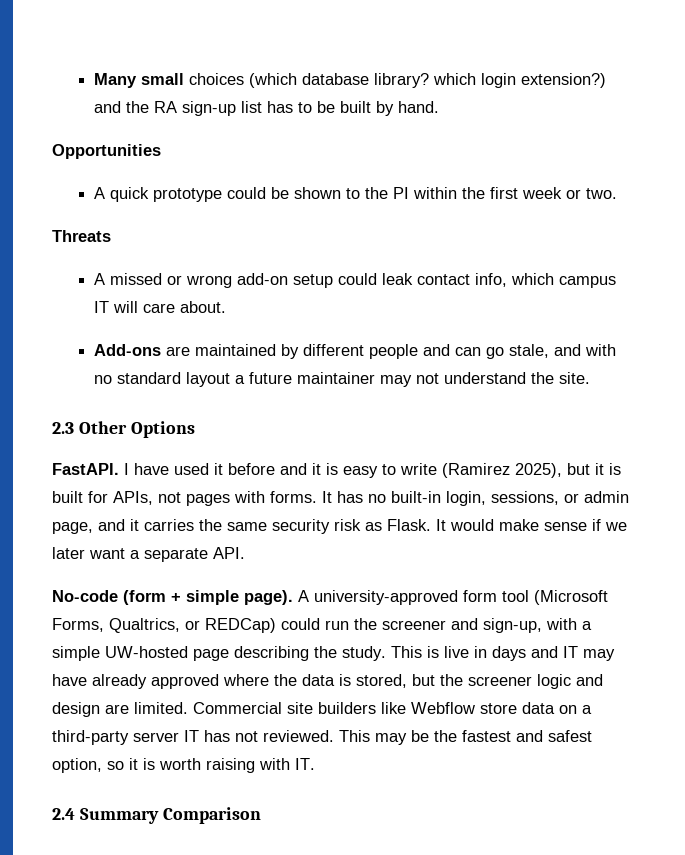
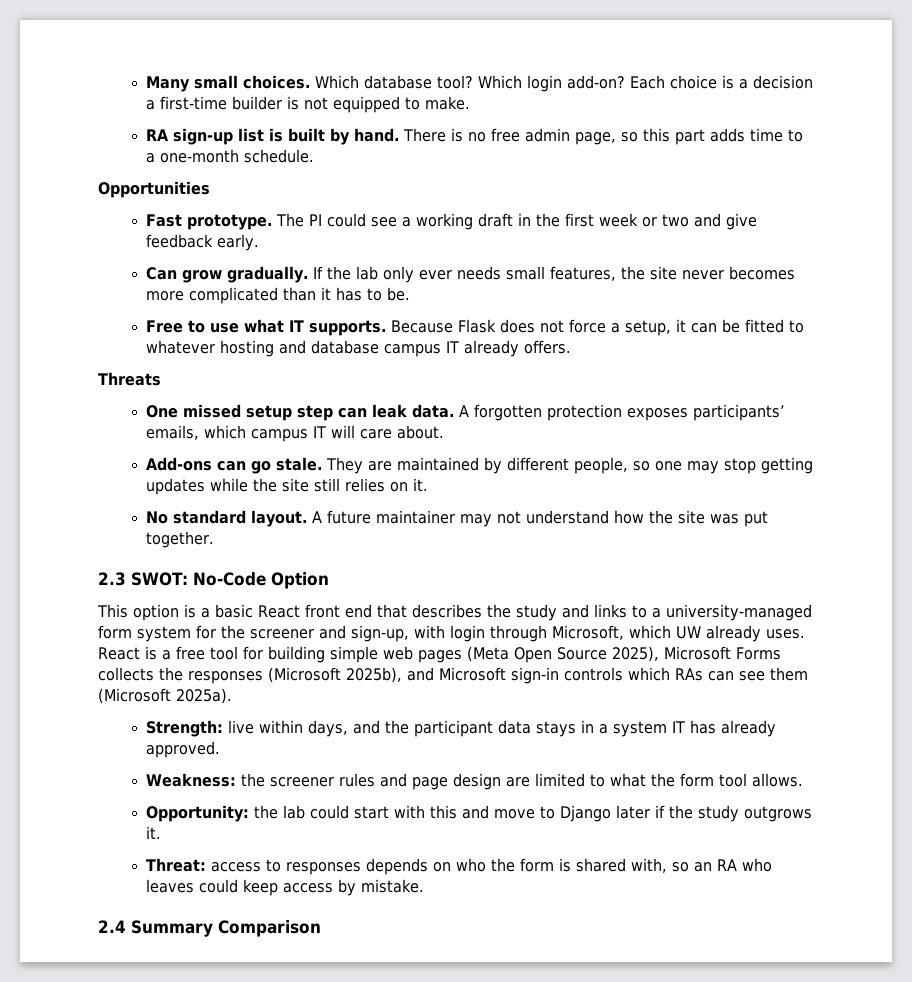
[189,73,607,88] [94,101,440,116] [52,144,161,159] [94,187,618,202] [52,230,111,242] [94,273,508,288] choices (which database library? which login extension?) and the RA sign-up list has to be built by hand. // Opportunities // A quick prototype could be shown to the PI within the first week or two. // Threats // A missed or wrong add-on setup could leak contact info, -> [243,75,814,92] [146,96,471,113] [146,128,804,145] [146,149,315,163] [98,181,210,198] [146,213,758,230] [146,234,260,251] [146,266,796,283] [146,287,411,304] [146,319,805,336] [146,340,572,357] [98,372,161,386] [146,404,786,421] [146,425,200,440] choices. Which database tool? Which login add-on? Each choice is a decision a first-time builder is not equipped to make. // RA sign-up list is built by hand. There is no free admin page, so this part adds time to a one-month schedule. // Opportunities // Fast prototype. The PI could see a working draft in the first week or two and give feedback early. // Can grow gradually. If the lab only ever needs small features, the site never becomes more complicated than it has to be. // Free to use what IT supports. Because Flask does not force a setup, it can be fitted to whatever hosting and database campus IT already offers. // Threats // One missed setup step can leak data. A forgotten protection exposes participants’ emails,
[166,344,617,359] [94,372,246,387] are maintained by different people and can go stale, and with no standard layout a -> [217,457,814,474] [146,478,429,495] [146,510,323,527] can go stale. They are maintained by different people, so one may stop getting updates while the site still relies on it. // No standard layout. A
[531,372,591,384] [52,421,195,438] [52,463,621,478] [52,491,629,506] [52,519,627,534] [52,547,245,562] [52,590,608,605] [52,618,349,633] the site. // 2.3 Other Options // FastAPI. I have used it before and it is easy to write (Ramirez 2025), but it is built for APIs, not pages with forms. It has no built-in login, sessions, or admin page, and it carries the same security risk as Flask. It would make sense if we later want a separate API. // No-code (form + simple page). A university-approved form tool (Microsoft Forms, Qualtrics, or REDCap) could run -> [614,510,769,527] [146,531,215,548] [98,572,329,589] [97,604,812,621] [98,625,216,642] how the site was put together. // 2.3 SWOT: No-Code Option // This option is a basic React front end that describes the study and links to a university-managed form system for
[582,621,592,630] [52,646,615,661] [52,674,603,689] [52,702,592,717] [52,730,592,745] [52,758,315,773] a simple UW-hosted page describing the study. This is live in days and IT may have already approved where the data is stored, but the screener logic and design are limited. Commercial site builders like Webflow store data on a third-party server IT has not reviewed. This may be the fastest and safest option, so it is worth raising with IT. -> [450,625,805,642] [98,646,781,663] [98,667,808,684] [98,688,232,704] [146,720,777,737] [146,741,221,758] [146,773,804,790] [146,805,813,822] [146,826,162,839] [146,858,773,875] [146,879,425,896] login through Microsoft, which UW already uses. React is a free tool for building simple web pages (Meta Open Source 2025), Microsoft Forms collects the responses (Microsoft 2025b), and Microsoft sign-in controls which RAs can see them (Microsoft 2025a). // Strength: live within days, and the participant data stays in a system IT has already approved. // Weakness: the screener rules and page design are limited to what the form tool allows. // Opportunity: the lab could start with this and move to Django later if the study outgrows it. // Threat: access to responses depends on who the form is shared with, so an RA who leaves could keep access by mistake.

